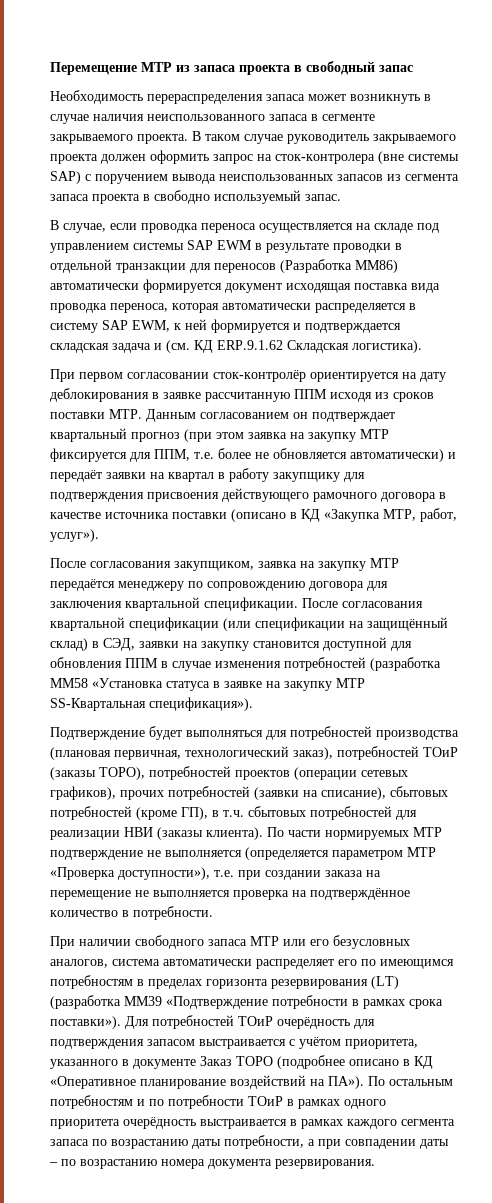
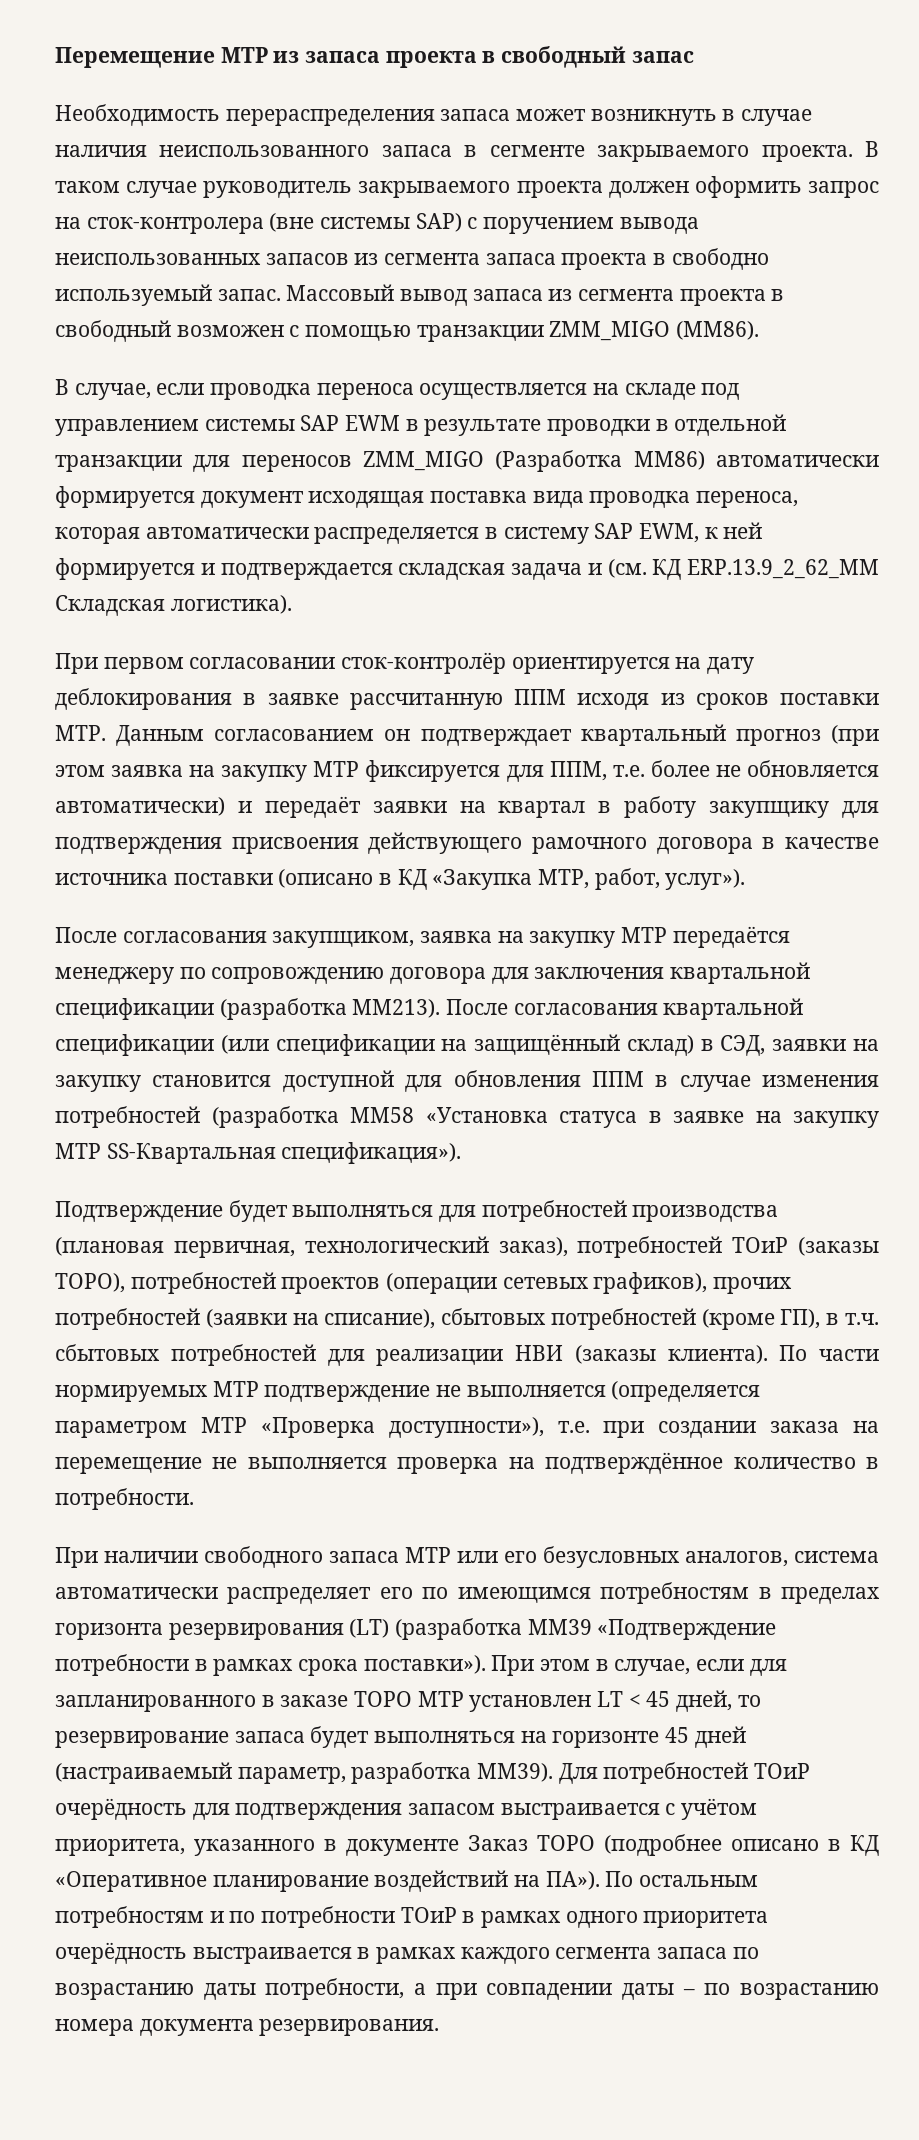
(341, 197) none -> [286,284,785,306] [55,320,760,342] Массовый вывод запаса из сегмента проекта в свободный возможен с помощью транзакции ZMM_MIGO (MM86).
(276, 268) none -> [363,451,484,471] ZMM_MIGO
[217,340,283,350] ERP.9.1.62 -> [687,559,879,579] ERP.13.9_2_62_MM
[204,597,298,611] спецификации. -> [55,998,441,1020] спецификации (разработка MM213).
(121, 1022) none -> [491,1655,787,1676] [55,1690,761,1712] [55,1726,746,1748] [55,1762,554,1784] При этом в случае, если для запланированного в заказе ТОРО МТР установлен LT < 45 дней, то резервирование запаса будет выполняться на горизонте 45 дней (настраиваемый параметр, разработка MM39).

